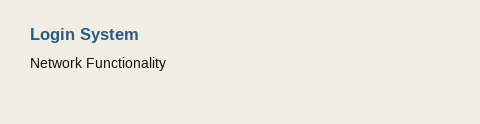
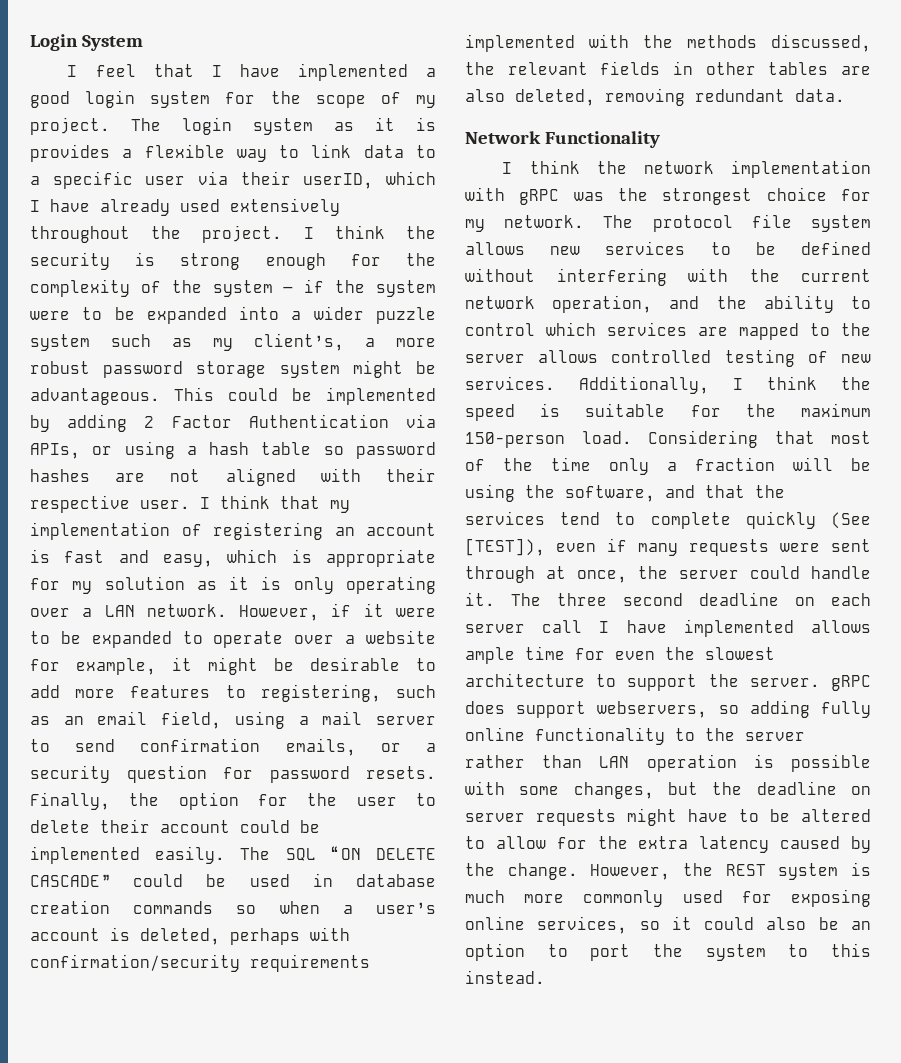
[30,57,166,71] Network Functionality -> [67,63,436,81] [30,90,437,108] [30,117,436,135] [30,144,436,162] [30,171,436,189] [30,198,340,216] [30,225,436,243] [30,252,436,270] [30,279,436,297] [30,306,436,324] [30,333,436,351] [30,360,436,378] [30,387,436,405] [30,414,436,432] [30,441,436,459] [30,468,436,486] [30,495,350,513] [30,522,436,540] [30,549,436,567] [30,576,436,594] [30,603,436,621] [30,630,436,648] [30,657,436,675] [30,684,436,702] [30,711,436,729] [30,738,436,756] [30,765,436,783] [30,792,436,810] [30,819,320,833] [30,846,436,864] [30,873,436,887] [30,900,436,914] [30,927,350,945] [30,954,370,972] [465,34,871,52] [465,61,871,75] [465,88,845,106] [465,131,660,148] [502,160,871,178] [465,187,871,205] [465,214,871,232] [465,241,871,255] [465,268,871,286] [465,295,871,313] [465,322,871,340] [465,349,871,367] [465,376,871,394] [465,403,871,421] [465,430,871,448] [465,457,871,475] [465,484,785,502] [465,511,871,529] [465,538,871,556] [465,566,871,583] [465,592,871,606] [465,619,871,637] [465,646,775,664] [465,673,871,691] [465,700,871,718] [465,727,805,745] [465,754,871,772] [465,781,871,799] [465,808,871,826] [465,836,871,853] [465,862,871,880] [465,889,871,907] [465,916,871,934] [465,943,871,961] [465,970,545,984] I feel that I have implemented a good login system for the scope of my project. The login system as it is provides a flexible way to link data to a specific user via their userID, which I have already used extensively throughout the project. I think the security is strong enough for the complexity of the system – if the system were to be expanded into a wider puzzle system such as my client’s, a more robust password storage system might be advantageous. This could be implemented by adding 2 Factor Authentication via APIs, or using a hash table so password hashes are not aligned with their respective user. I think that my implementation of registering an account is fast and easy, which is appropriate for my solution as it is only operating over a LAN network. However, if it were to be expanded to operate over a website for example, it might be desirable to add more features to registering, such as an email field, using a mail server to send confirmation emails, or a security question for password resets. Finally, the option for the user to delete their account could be implemented easily. The SQL “ON DELETE CASCADE” could be used in database creation commands so when a user’s account is deleted, perhaps with confirmation/security requirements implemented with the methods discussed, the relevant fields in other tables are also deleted, removing redundant data. // Network Functionality // I think the network implementation with gRPC was the strongest choice for my network. The protocol file system allows new services to be defined without interfering with the current network operation, and the ability to control which services are mapped to the server allows controlled testing of new services. Additionally, I think the speed is suitable for the maximum 150-person load. Considering that most of the time only a fraction will be using the software, and that the services tend to complete quickly (See [TEST]), even if many requests were sent through at once, the server could handle it. The three second deadline on each server call I have implemented allows ample time for even the slowest architecture to support the server. gRPC does support webservers, so adding fully online functionality to the server rather than LAN operation is possible with some changes, but the deadline on server requests might have to be altered to allow for the extra latency caused by the change. However, the REST system is much more commonly used for exposing online services, so it could also be an option to port the system to this instead.

